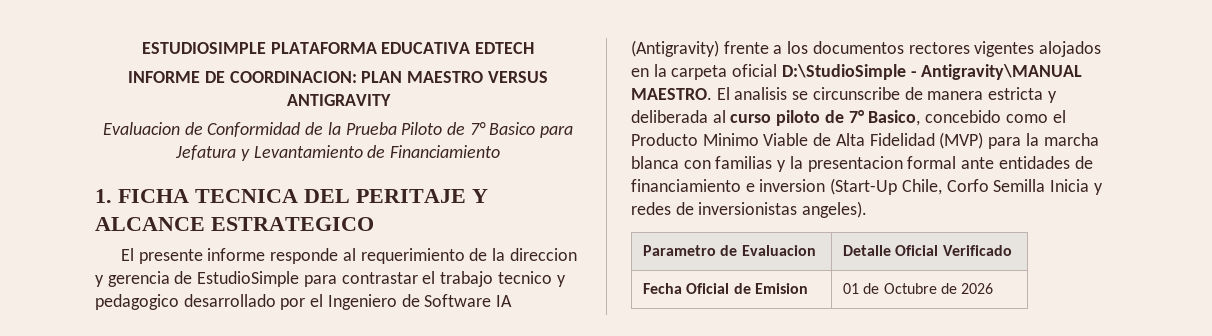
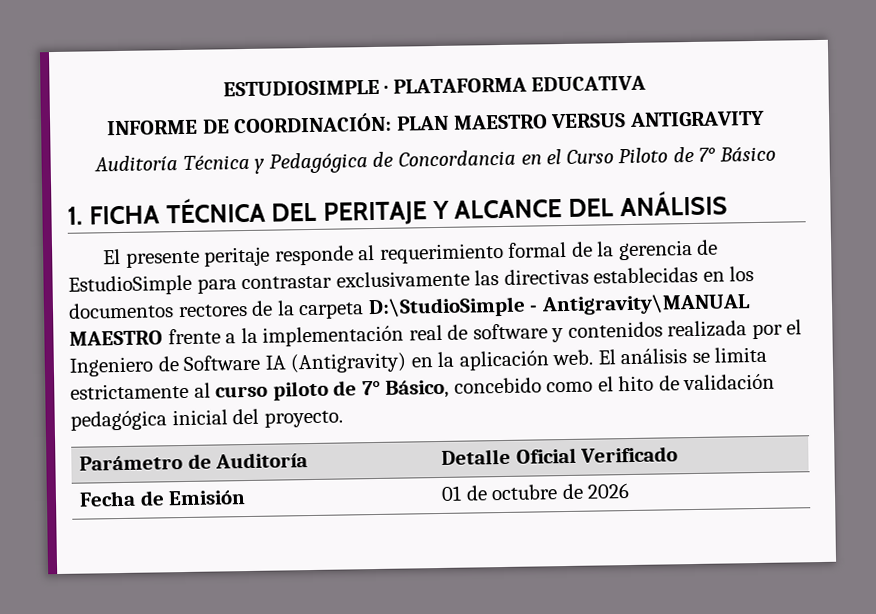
(266, 48) none -> [384,85,389,94] ·
[475,42,535,54] EDTECH -> (647, 83) none
[229,71,357,83] COORDINACION: -> [233,112,393,134] COORDINACIÓN:
[102,122,574,138] [175,145,500,161] Evaluacion de Conformidad de la Prueba Piloto de 7° Basico para Jefatura y Levantamiento de Financiamiento -> [94,146,776,174] Auditoría Técnica y Pedagógica de Concordancia en el Curso Piloto de 7° Básico
[195,189,298,203] TECNICA -> [165,197,266,224] TÉCNICA
[211,217,374,231] ESTRATEGICO -> [568,190,728,217] DEL ANÁLISIS
[207,248,266,261] informe -> [204,246,271,267] peritaje
[469,248,577,261] [95,275,104,287] de la direccion y -> [508,241,615,258] formal de la
[422,271,566,287] [95,294,276,310] el trabajo tecnico y pedagogico desarrollado -> [335,266,755,288] [68,293,751,320] [69,320,748,347] exclusivamente las directivas establecidas en los documentos rectores de la carpeta D:\StudioSimple - Antigravity\MANUAL MAESTRO frente a la implementación real de software y contenidos realizada
[723,41,1102,57] [631,64,1083,80] [631,87,1057,103] [631,110,708,123] frente a los documentos rectores vigentes alojados en la carpeta oficial D:\StudioSimple - Antigravity\MANUAL MAESTRO. El analisis se circunscribe de manera estricta y deliberada -> [410,346,768,371] [70,382,189,400] en la aplicación web. El análisis se limita estrictamente
[868,110,921,126] Basico, -> [385,379,450,399] Básico,
[631,132,1099,149] [631,156,1093,172] [631,178,1103,195] [631,201,868,218] [643,245,816,256] Producto Minimo Viable de Alta Fidelidad (MVP) para la marcha blanca con familias y la presentacion formal ante entidades de financiamiento e inversion (Start-Up Chile, Corfo Semilla Inicia y redes de inversionistas angeles). // Parametro de Evaluacion -> [618,373,776,392] [70,408,343,431] [79,452,309,471] hito de validación pedagógica inicial del proyecto. // Parámetro de Auditoría
[686,283,808,294] Oficial de Emision -> [139,490,247,506] de Emisión
[883,283,937,294] Octubre -> [491,484,559,501] octubre

